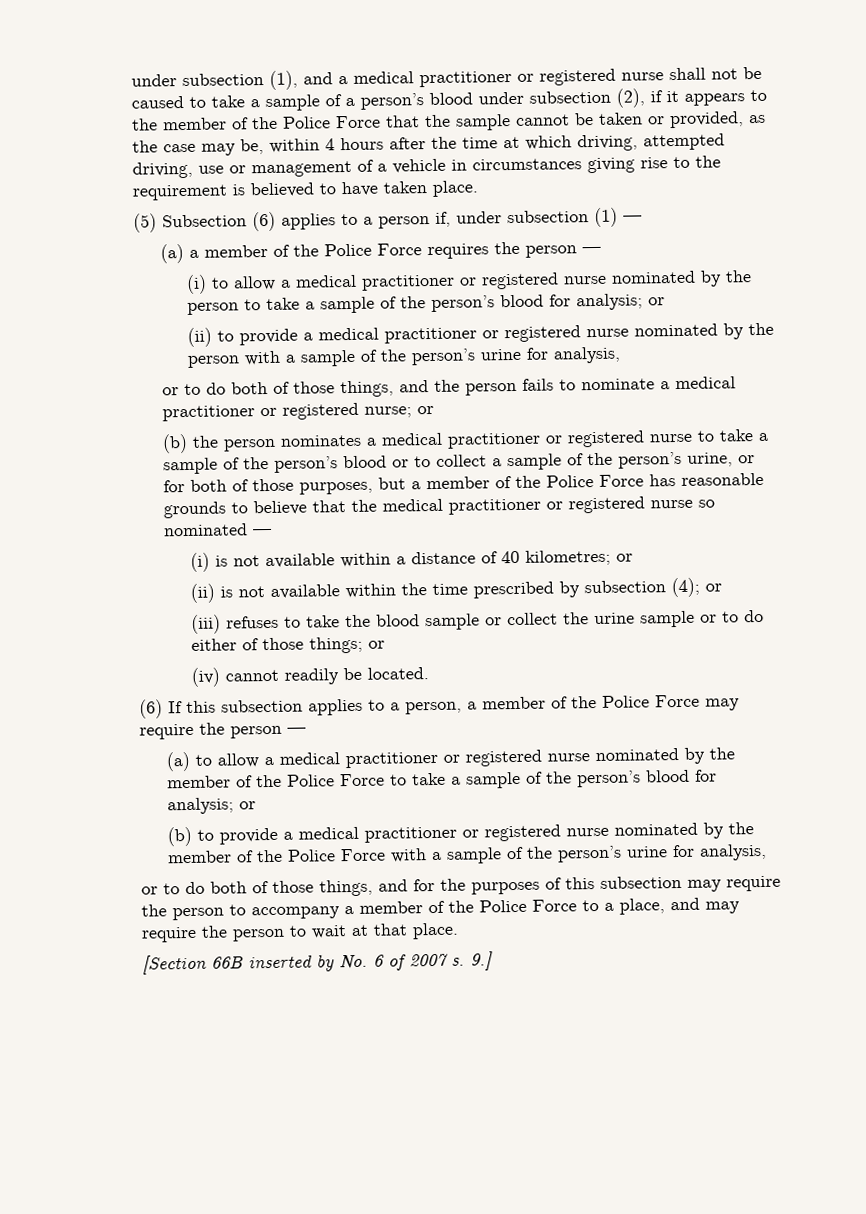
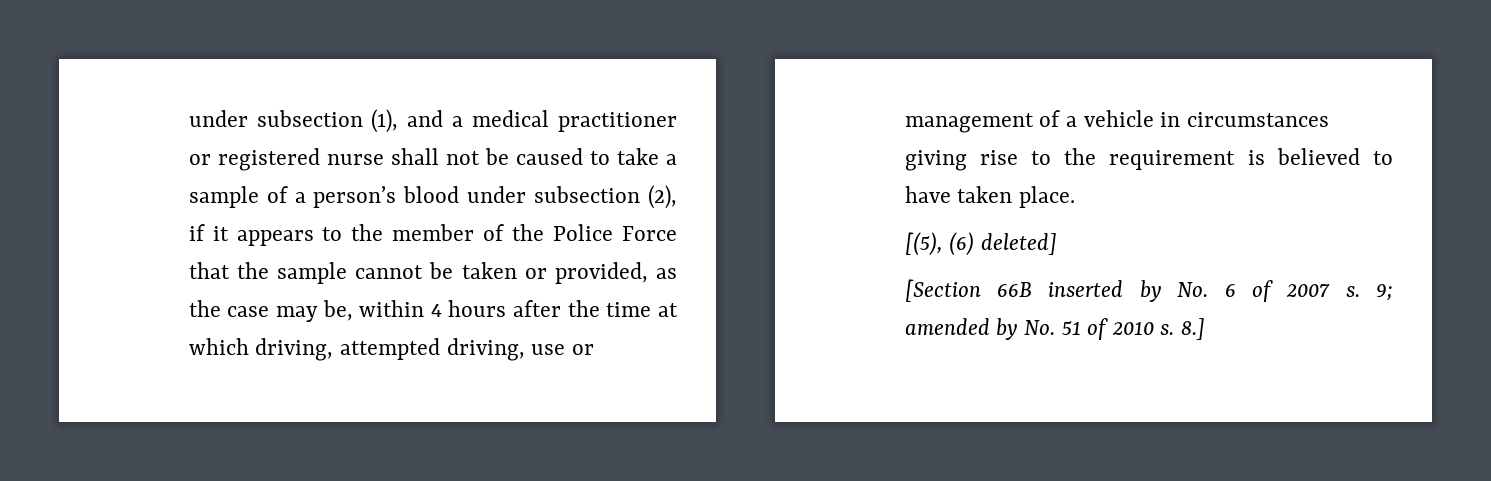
[132,207,642,233] [159,241,601,264] [186,270,753,294] [187,293,666,315] [187,322,775,347] [187,346,622,368] [161,376,736,398] [161,402,434,422] [161,429,768,454] [162,451,755,475] [162,472,764,495] [162,496,715,519] [162,523,272,537] [190,549,634,572] [190,577,723,603] [191,609,765,634] [191,636,386,654] [191,667,430,687] [138,694,740,719] [138,722,306,740] [165,747,735,772] [166,769,717,789] [166,797,256,815] [166,822,754,847] [166,843,767,864] [140,875,781,897] [140,897,740,921] [140,922,459,943] (5) Subsection (6) applies to a person if, under subsection (1) — // (a) a member of the Police Force requires the person — // (i) to allow a medical practitioner or registered nurse nominated by the person to take a sample of the person’s blood for analysis; or // (ii) to provide a medical practitioner or registered nurse nominated by the person with a sample of the person’s urine for analysis, // or to do both of those things, and the person fails to nominate a medical practitioner or registered nurse; or // (b) the person nominates a medical practitioner or registered nurse to take a sample of the person’s blood or to collect a sample of the person’s urine, or for both of those purposes, but a member of the Police Force has reasonable grounds to believe that the medical practitioner or registered nurse so nominated — // (i) is not available within a distance of 40 kilometres; or // (ii) is not available within the time prescribed by subsection (4); or // (iii) refuses to take the blood sample or collect the urine sample or to do either of those things; or // (iv) cannot readily be located. // (6) If this subsection applies to a person, a member of the Police Force may require the person — // (a) to allow a medical practitioner or registered nurse nominated by the member of the Police Force to take a sample of the person’s blood for analysis; or // (b) to provide a medical practitioner or registered nurse nominated by the member of the Police Force with a sample of the person’s urine for analysis, // or to do both of those things, and for the purposes of this subsection may require the person to accompany a member of the Police Force to a place, and may require the person to wait at that place. -> [904,232,1057,256] [(5), (6) deleted]
[469,951,493,971] 9.] -> [1376,284,1393,301] [904,318,1205,340] 9; amended by No. 51 of 2010 s. 8.]

